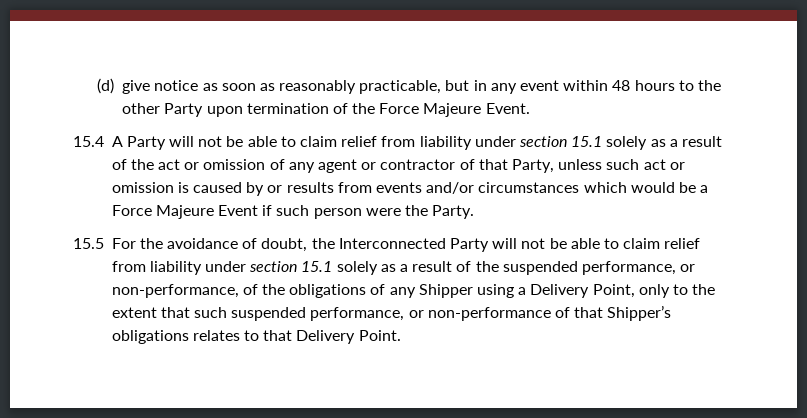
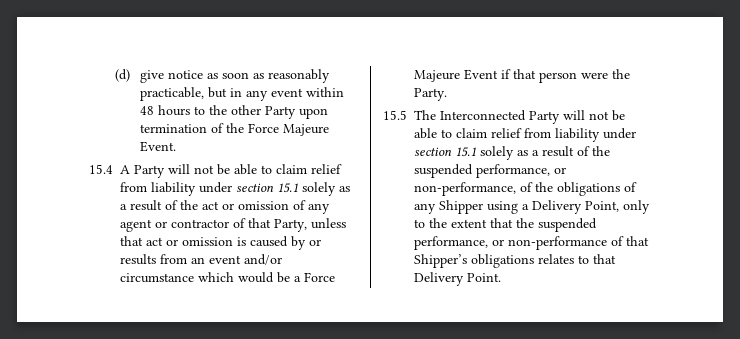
[606,159,640,170] such -> [120,236,143,246] that
[376,182,580,194] events and/or circumstances -> [191,254,282,265] [120,273,194,283] an event and/or circumstance
[276,205,310,216] such -> [513,69,536,79] that
[111,238,335,252] For the avoidance of doubt, the -> [414,110,436,120] The
[194,307,228,318] such -> [516,218,534,228] the

